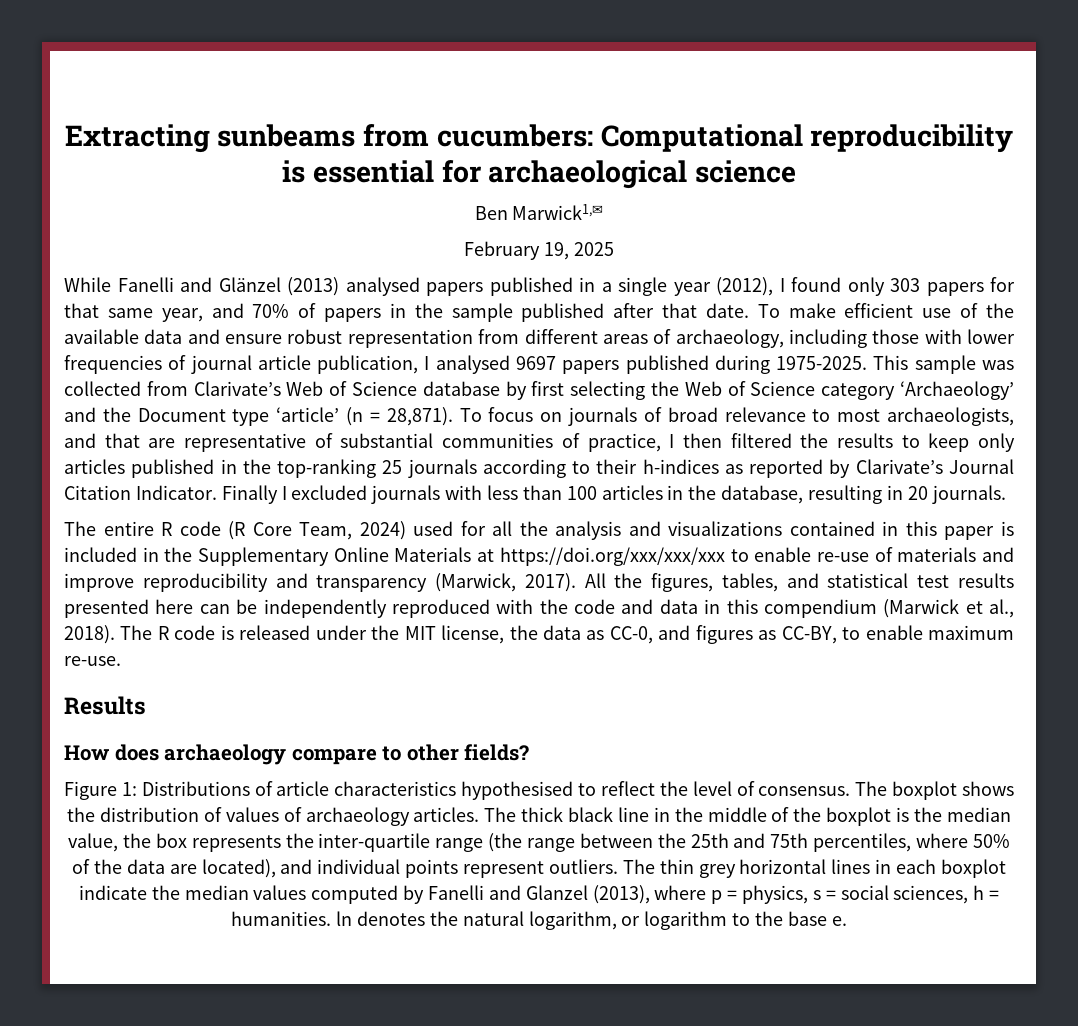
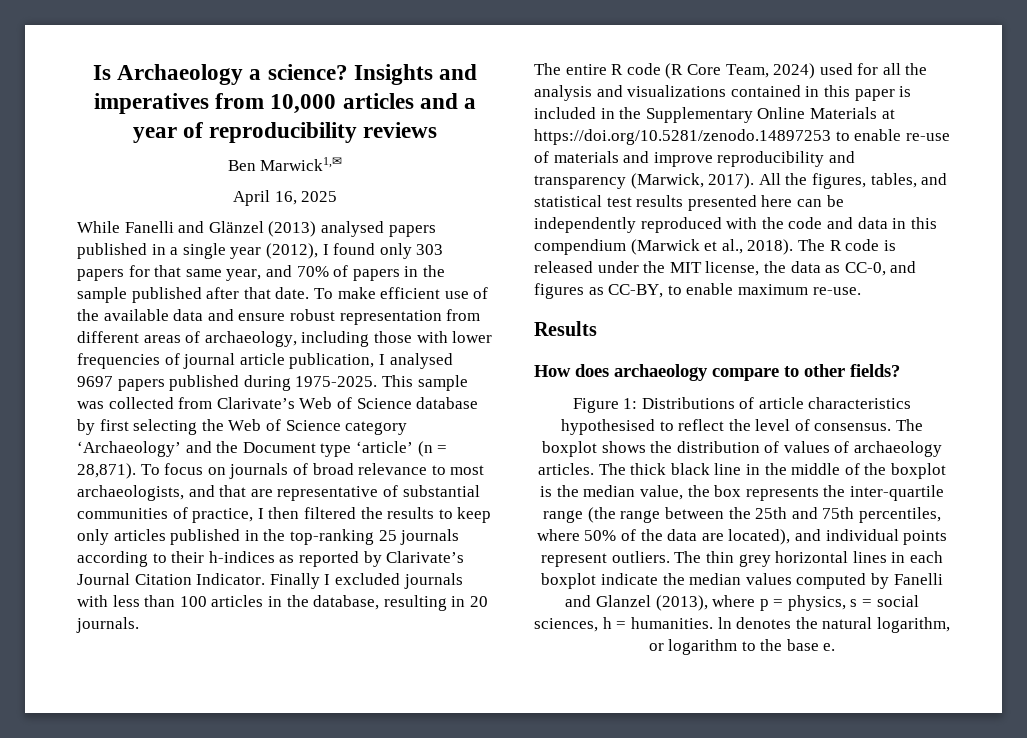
[64,124,1014,153] [282,160,796,189] Extracting sunbeams from cucumbers: Computational reproducibility is essential for archaeological science -> [92,64,478,85] [93,93,477,114] [132,122,438,143] Is Archaeology a science? Insights and imperatives from 10,000 articles and a year of reproducibility reviews
[464,241,569,260] February 19, -> [232,190,297,206] April 16,
[499,547,725,566] https://doi.org/xxx/xxx/xxx -> [534,129,831,145] https://doi.org/10.5281/zenodo.14897253

